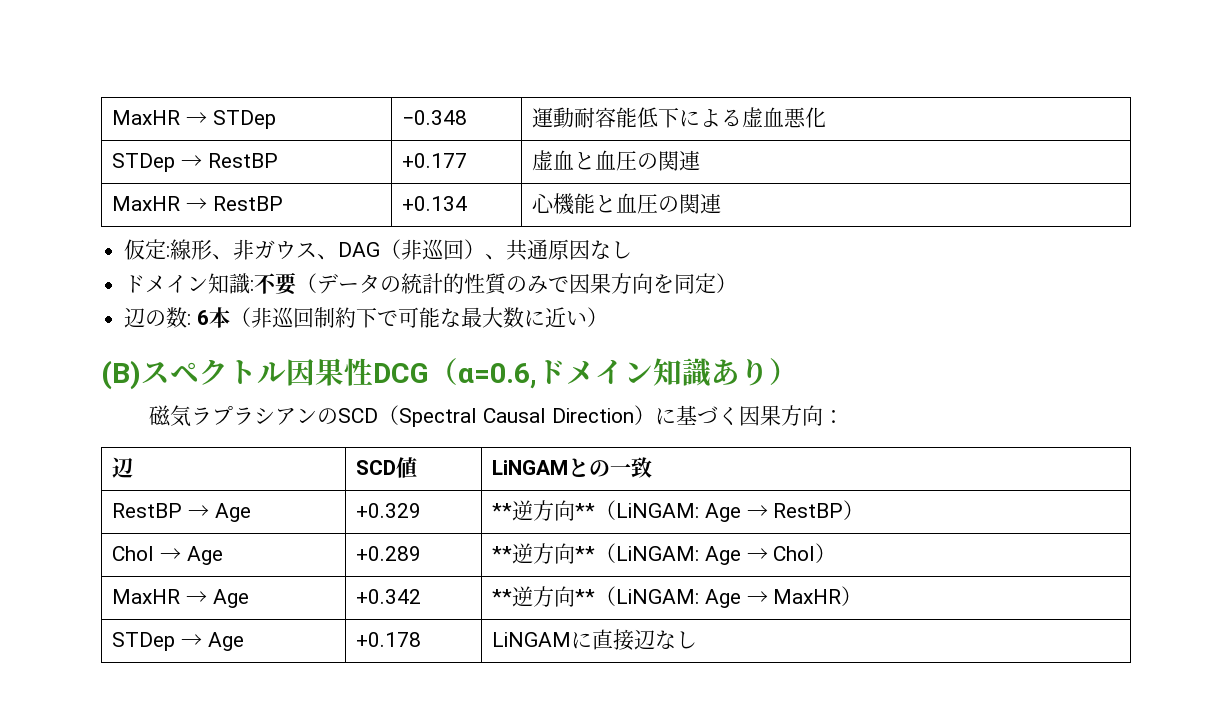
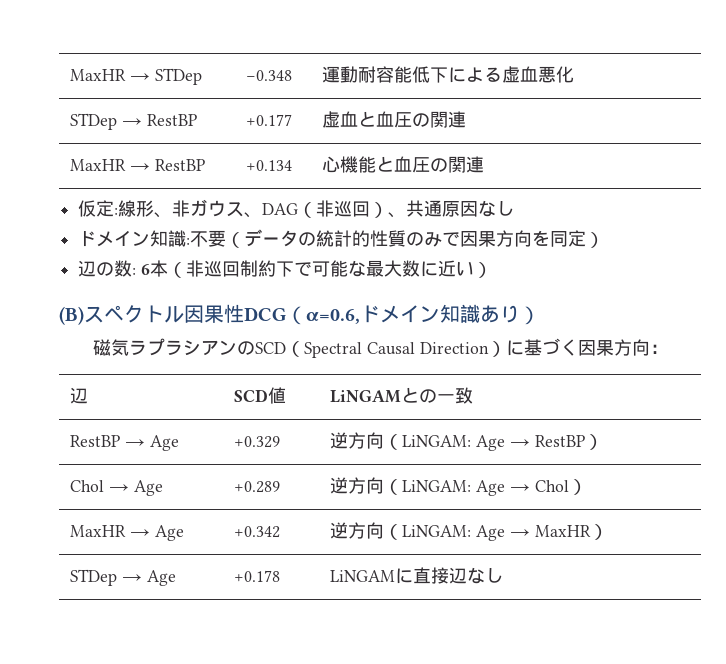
[492,500,596,521] **逆方向** -> [330,432,385,449] 逆方向
[492,543,596,564] **逆方向** -> [330,477,385,494] 逆方向
[492,586,596,607] **逆方向** -> [330,522,385,539] 逆方向

